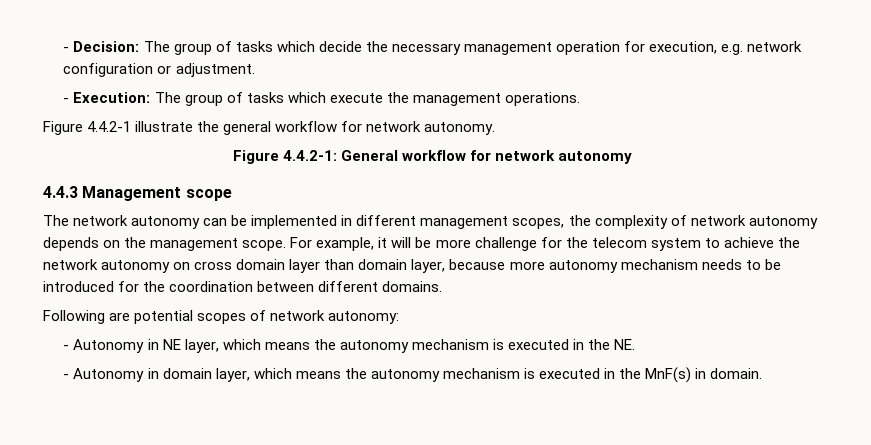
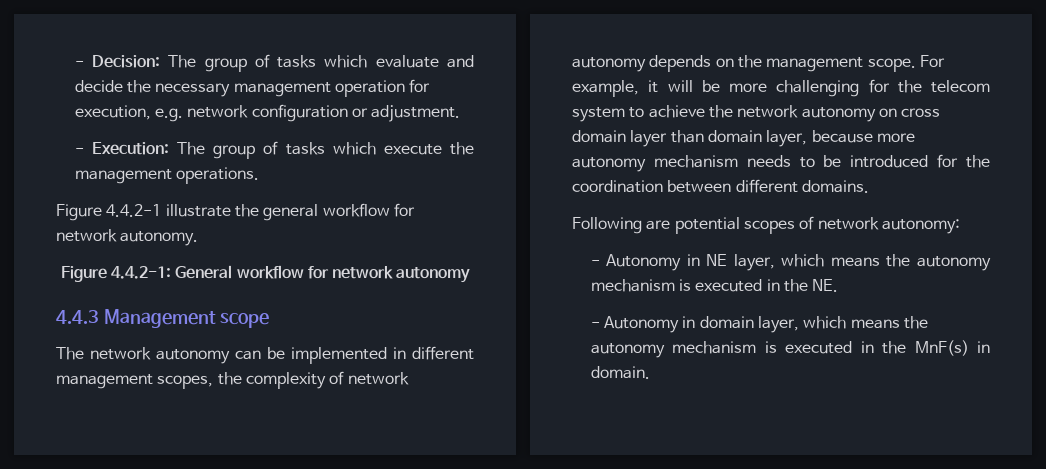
(315, 46) none -> [375,55,474,68] evaluate and
[474,237,537,251] challenge -> [776,80,860,97] challenging

